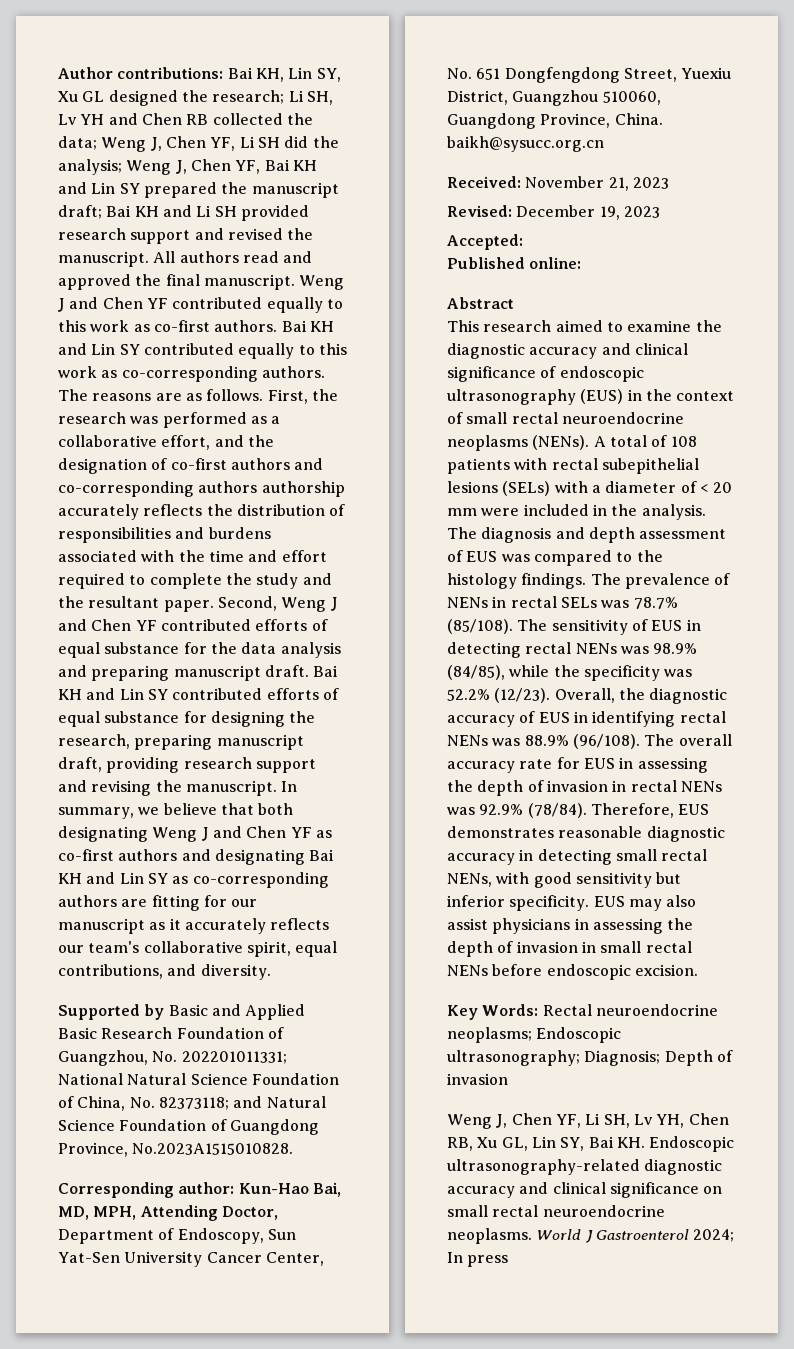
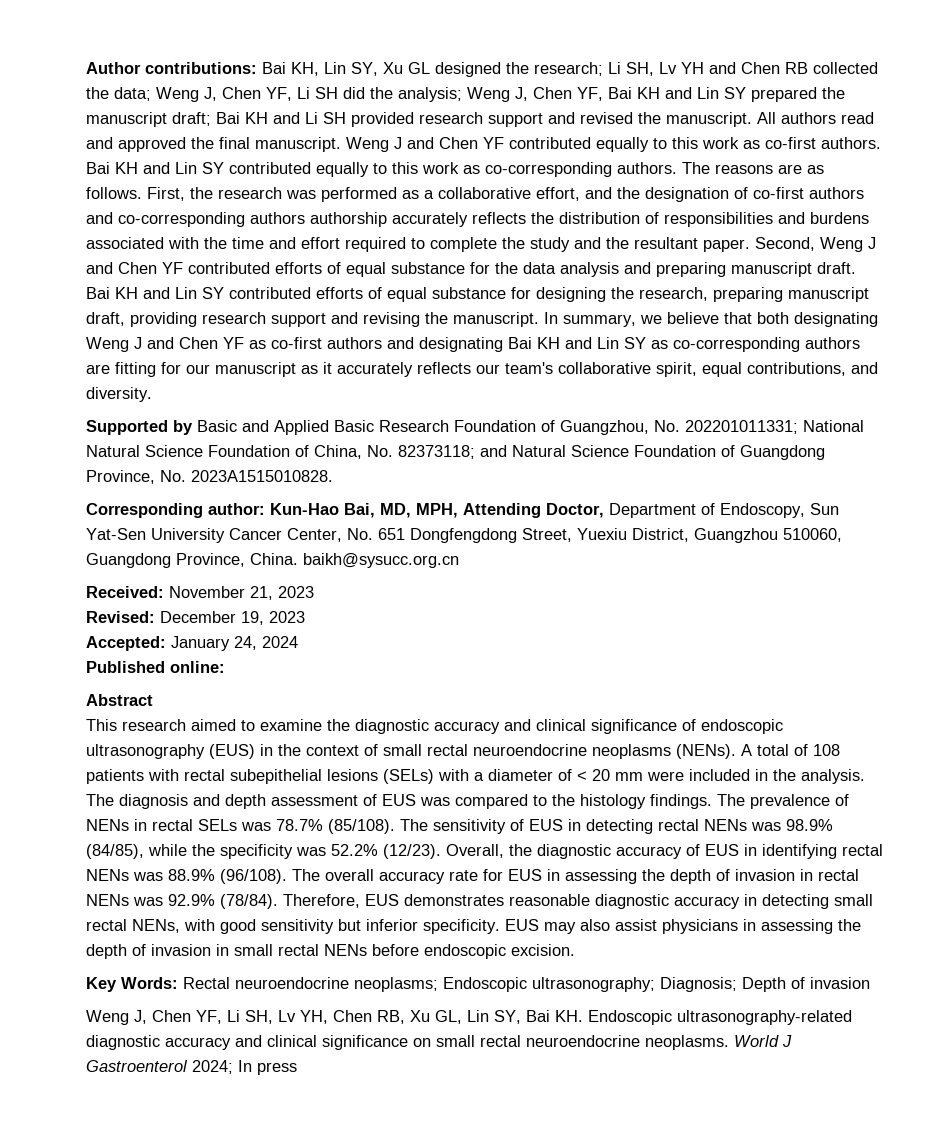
[132,1143,294,1155] No.2023A1515010828. -> [160,470,333,482] No. 2023A1515010828.
(523, 242) none -> [171,636,298,651] January 24, 2024

